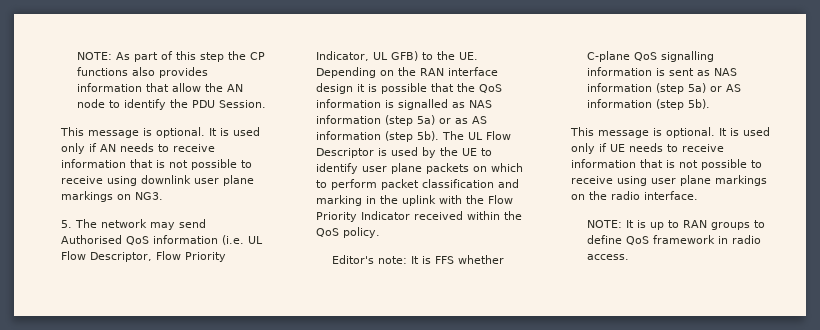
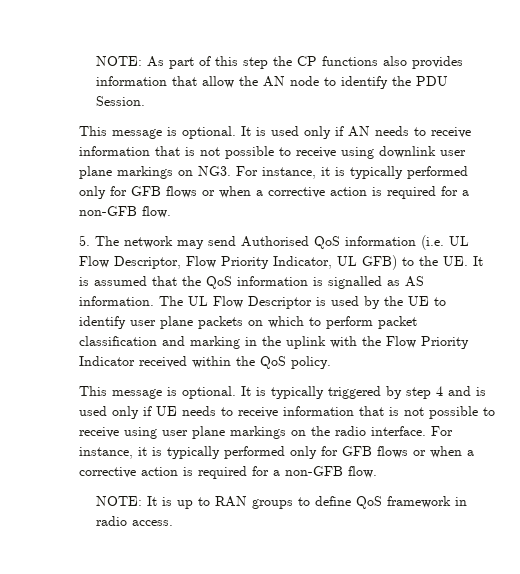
(164, 196) none -> [235,166,468,179] [78,186,469,199] [78,206,171,218] For instance, it is typically performed only for GFB flows or when a corrective action is required for a non-GFB flow.
[316,67,499,78] [316,83,428,94] Depending on the RAN interface design it is possible -> [472,256,483,266] [78,276,147,286] It is assumed
[469,100,493,108] [316,115,488,126] [316,131,440,142] NAS information (step 5a) or as AS information (step 5b). -> [404,276,424,287] [78,296,154,306] AS information.
[331,255,504,264] [586,51,714,62] [586,67,737,76] [586,83,741,94] [586,99,710,110] [570,127,740,138] // Editor's note: It is FFS whether C-plane QoS signalling information is sent as NAS information (step 5a) or AS information (step 5b). // This message is optional. It is -> [78,386,486,399] // This message is optional. It is typically triggered by step 4 and is
(699, 195) none -> [430,426,453,436] [78,446,474,459] [78,466,377,479] For instance, it is typically performed only for GFB flows or when a corrective action is required for a non-GFB flow.

